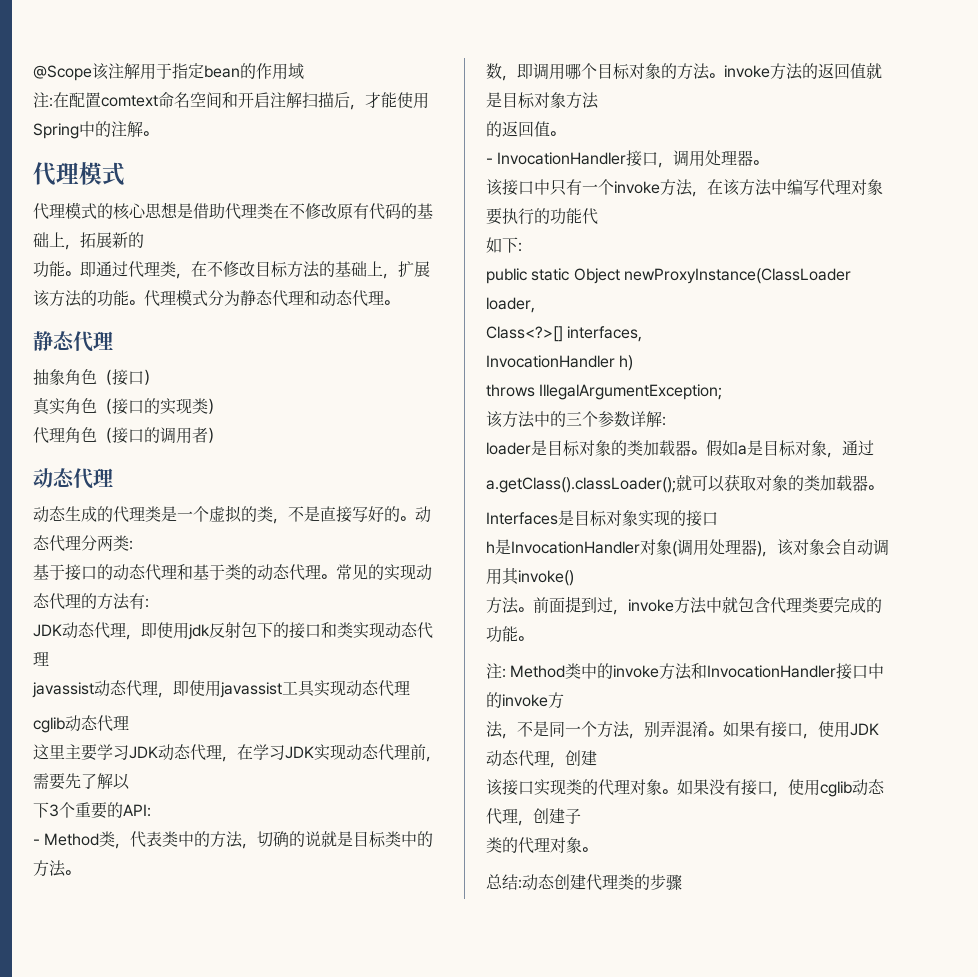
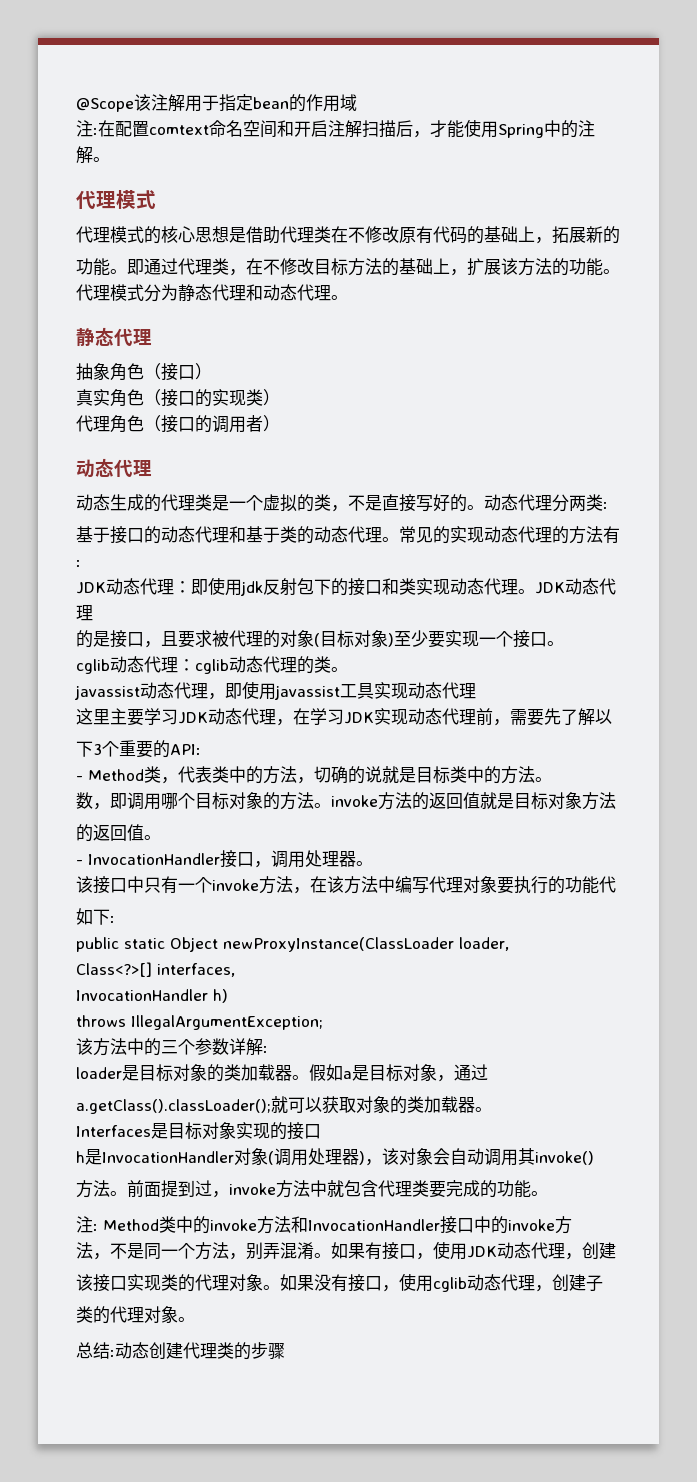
[126,634,141,640] ， -> [174,581,191,593] ：
(49, 658) none -> [518,578,616,595] [76,605,93,621] [76,630,564,648] [76,656,348,674] 。JDK动态代理 // 的是接口，且要求被代理的对象(目标对象)至少要实现一个接口。 // cglib动态代理：cglib动态代理的类。
[33,715,129,733] // cglib动态代理 -> (476, 691) none

